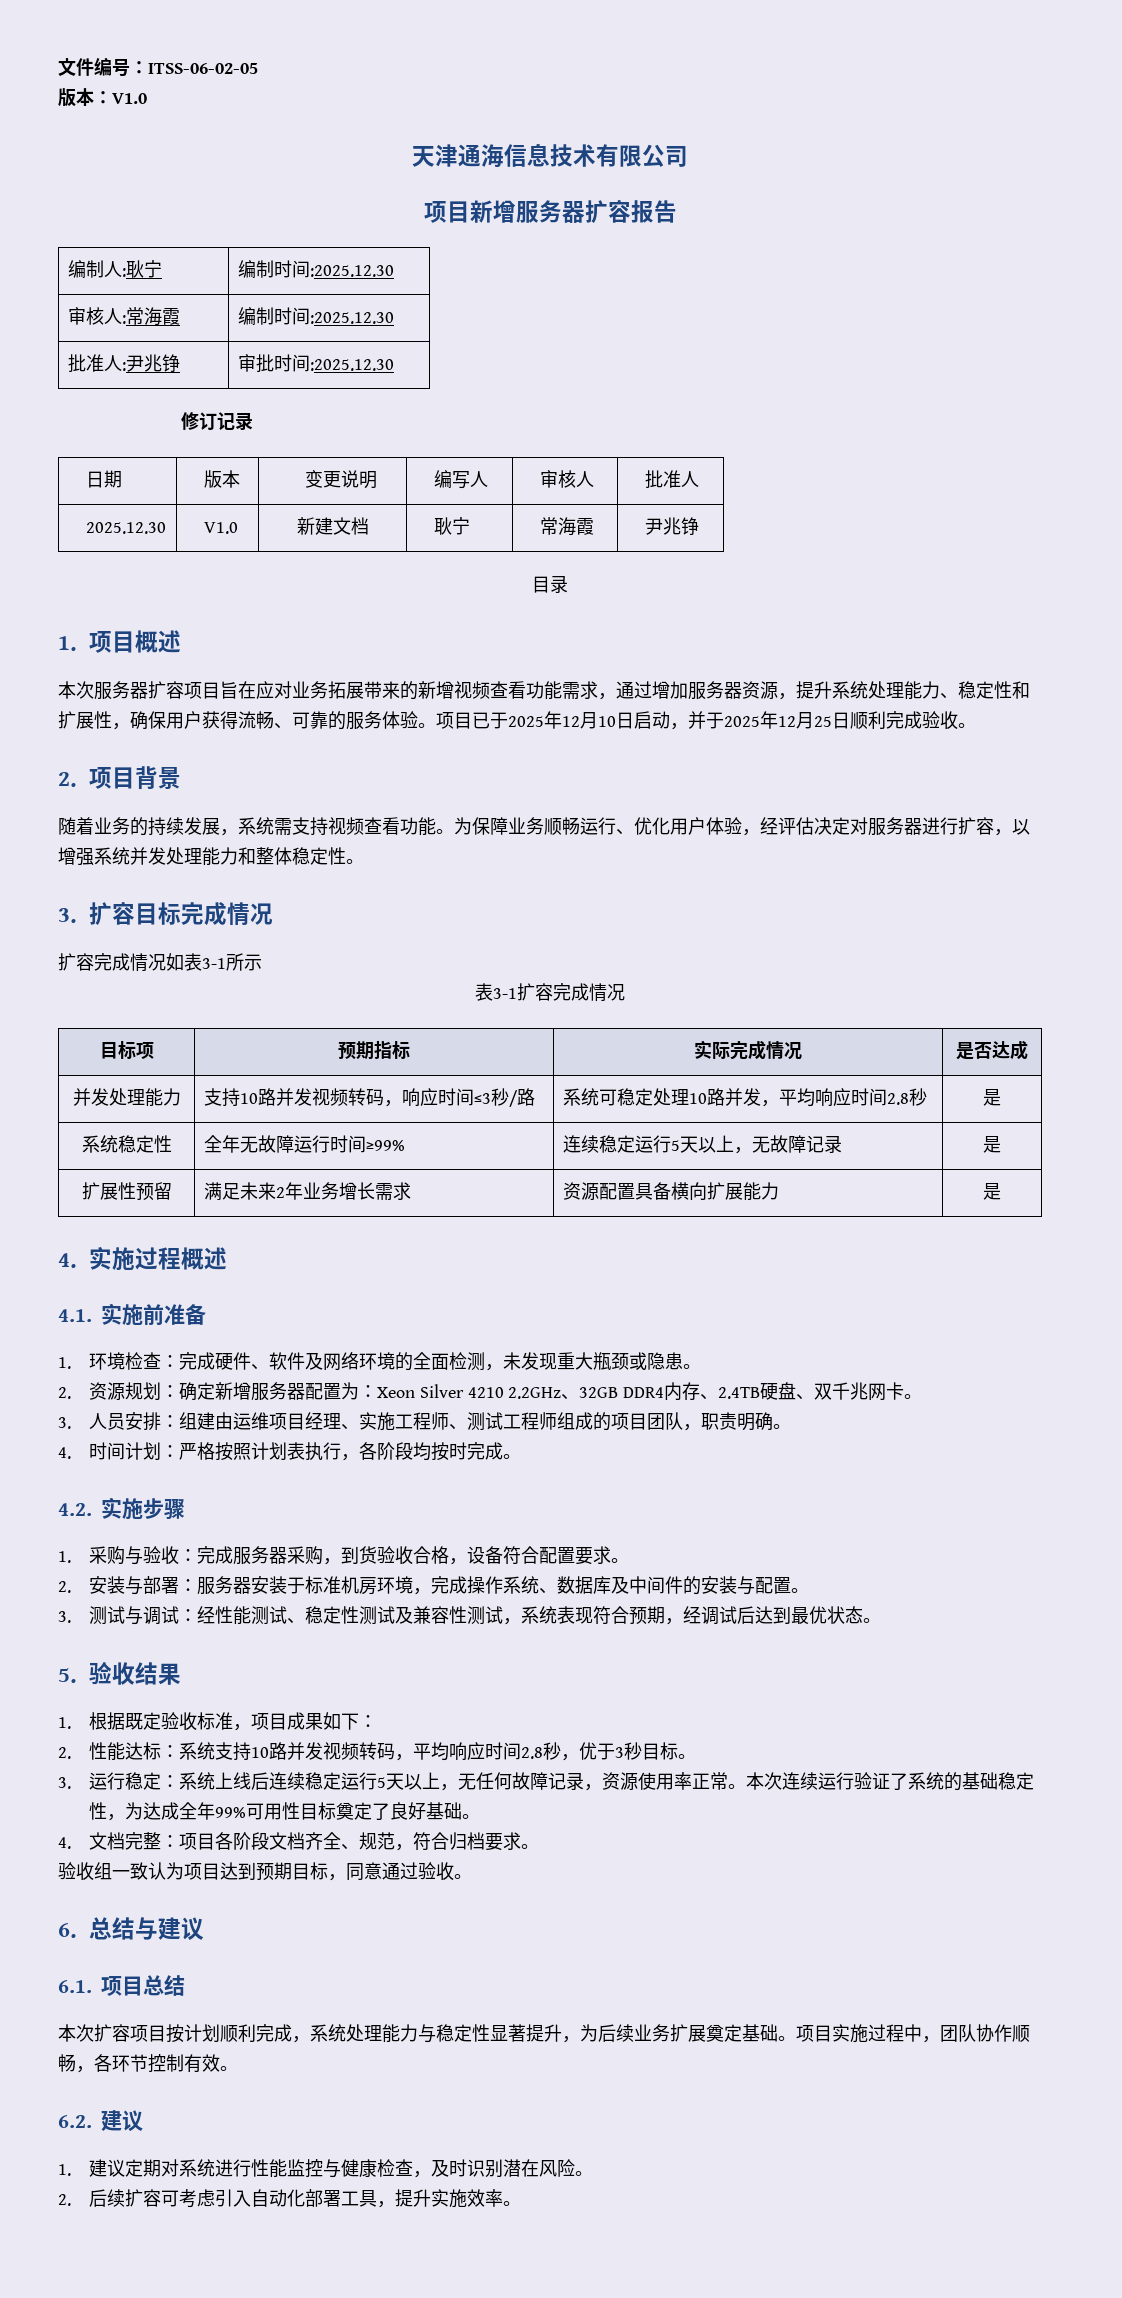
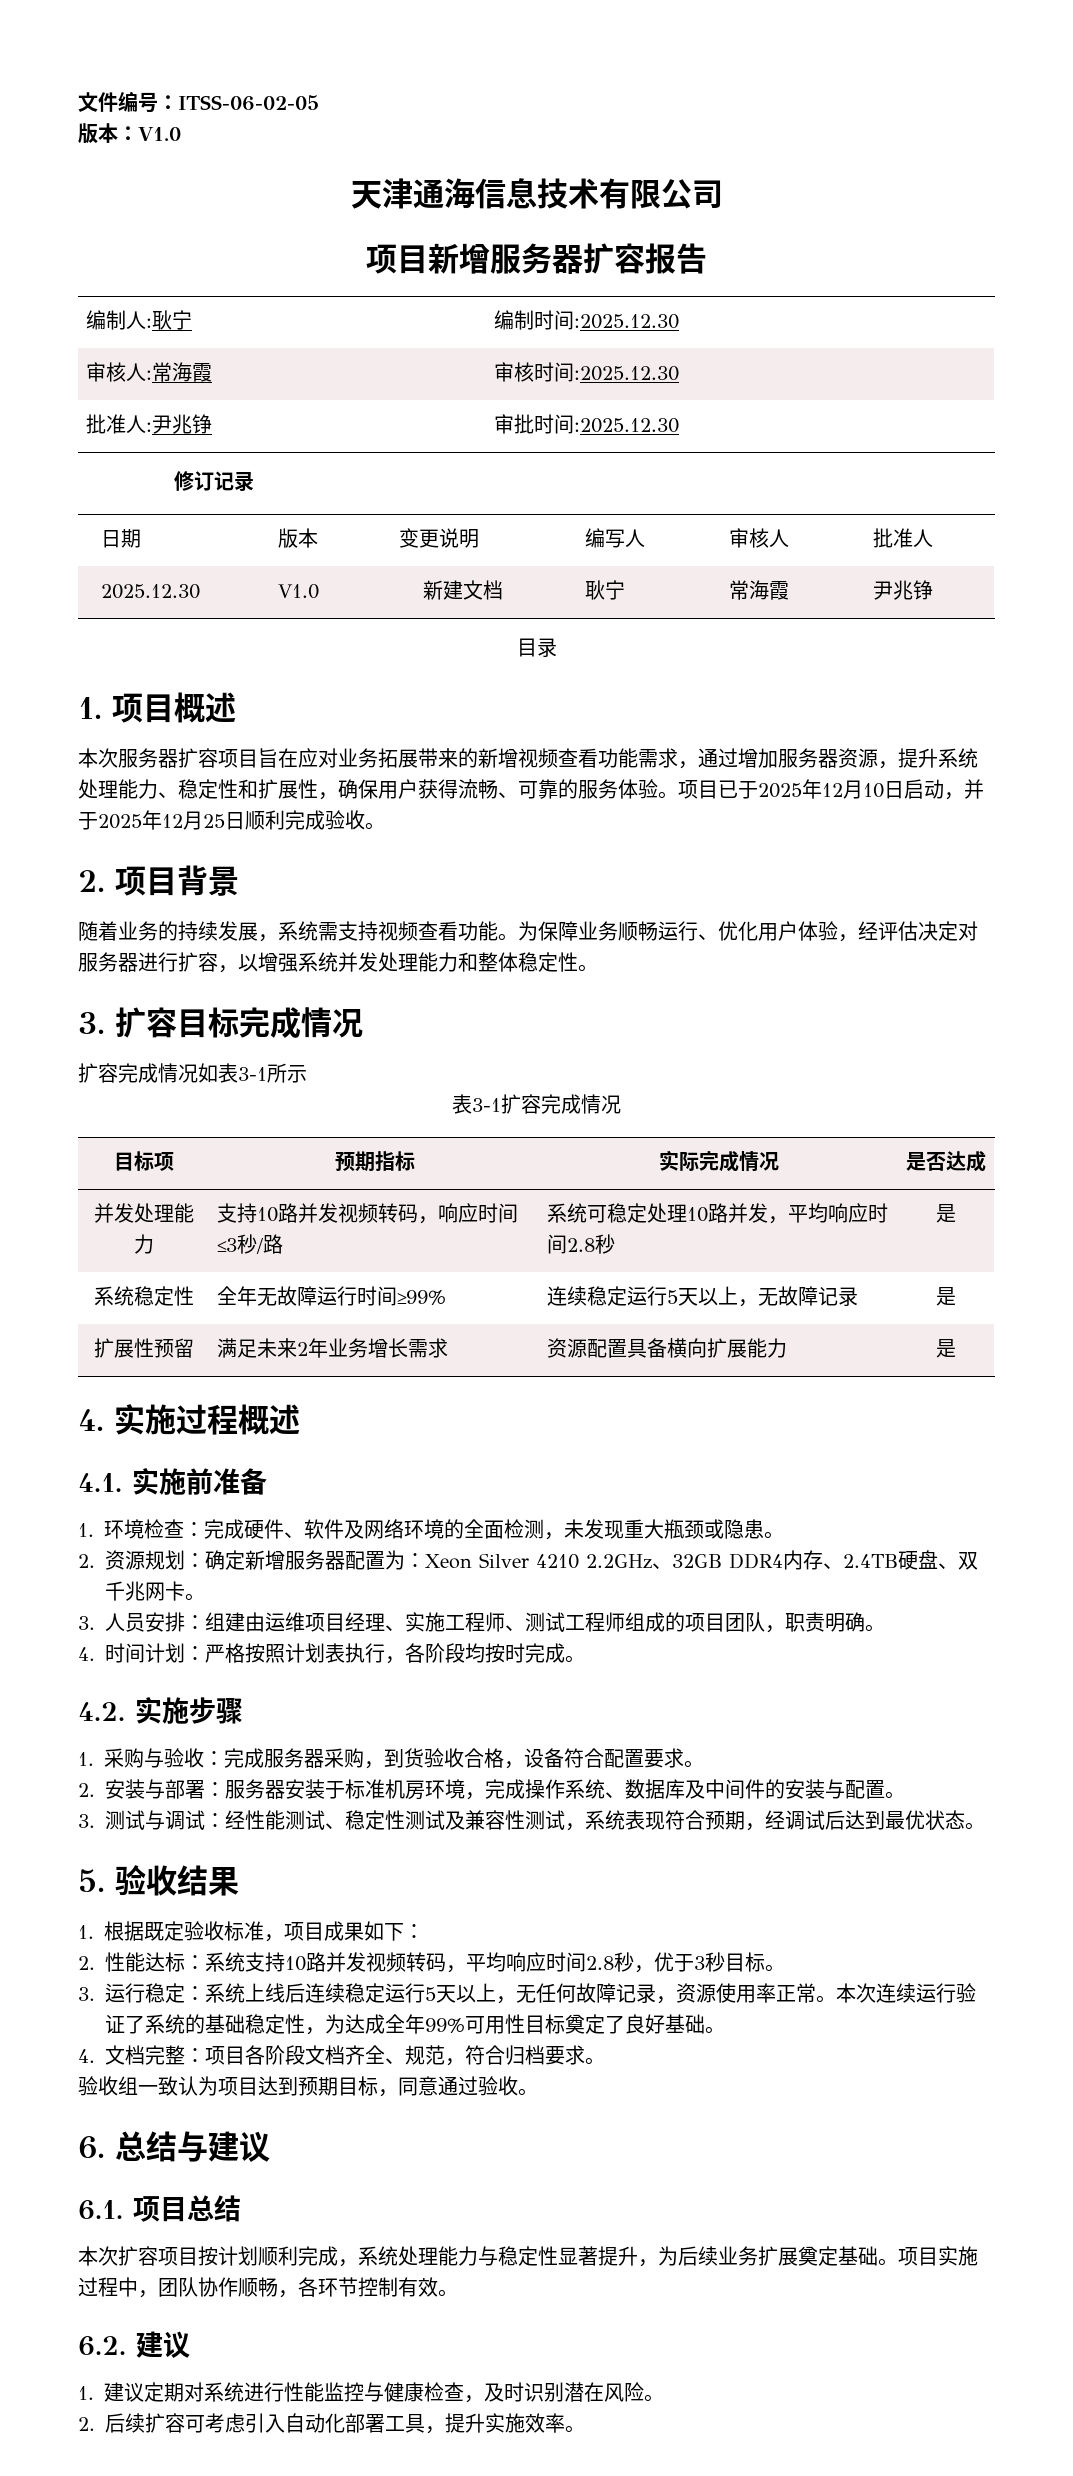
[237,307,274,325] 编制 -> [494,362,535,382] 审核

